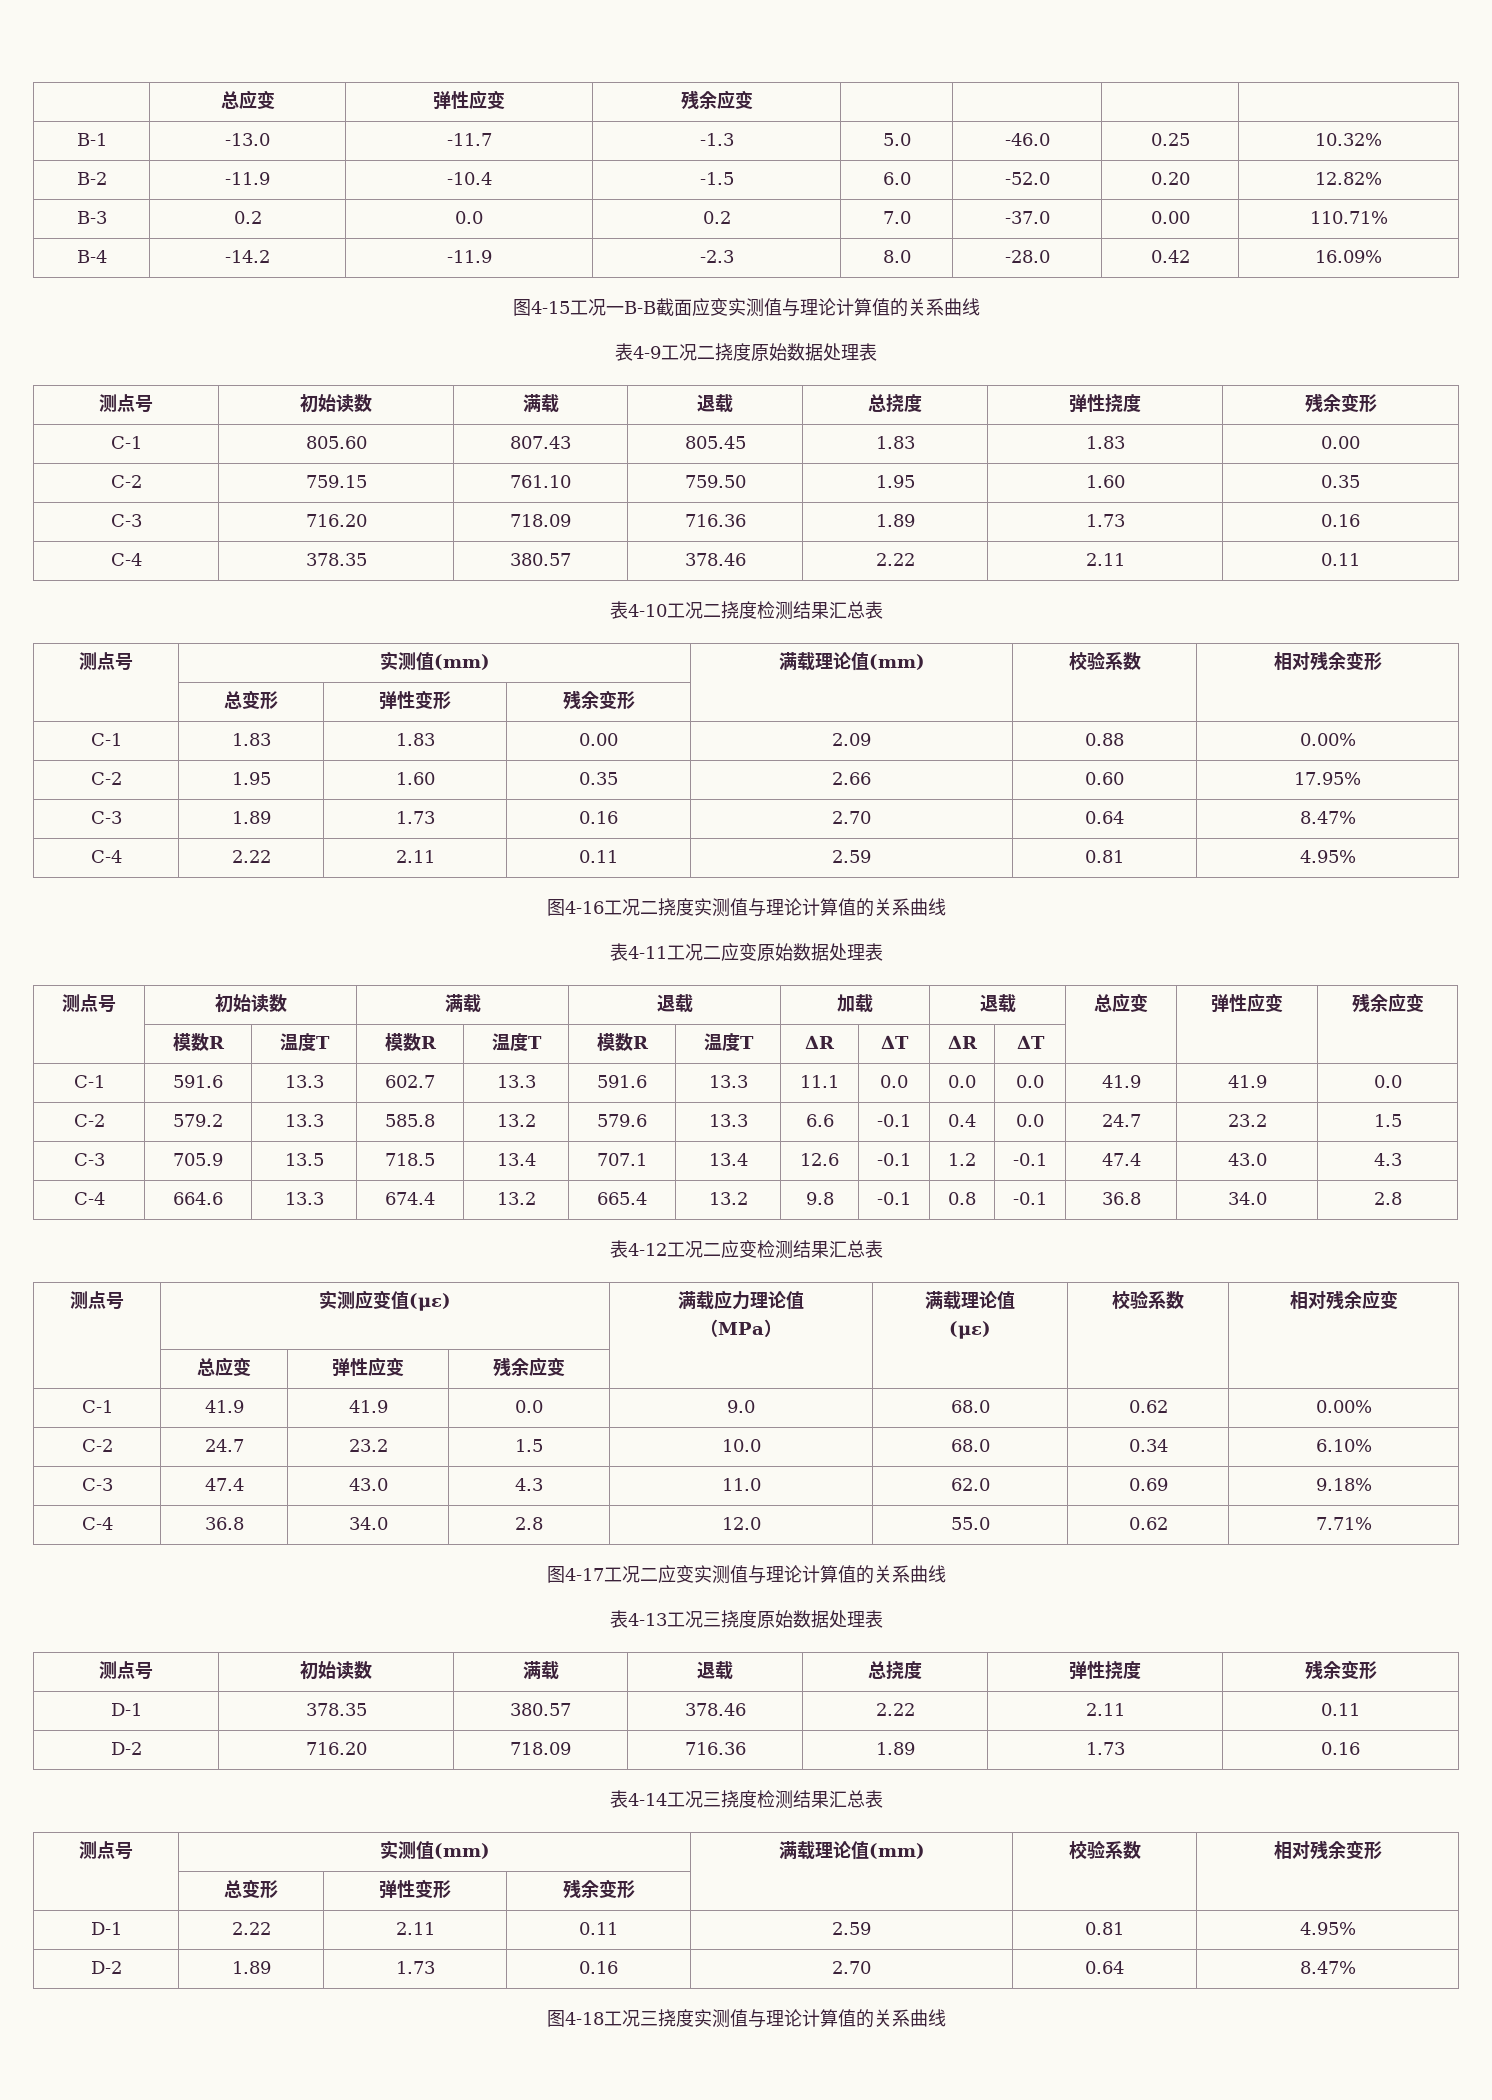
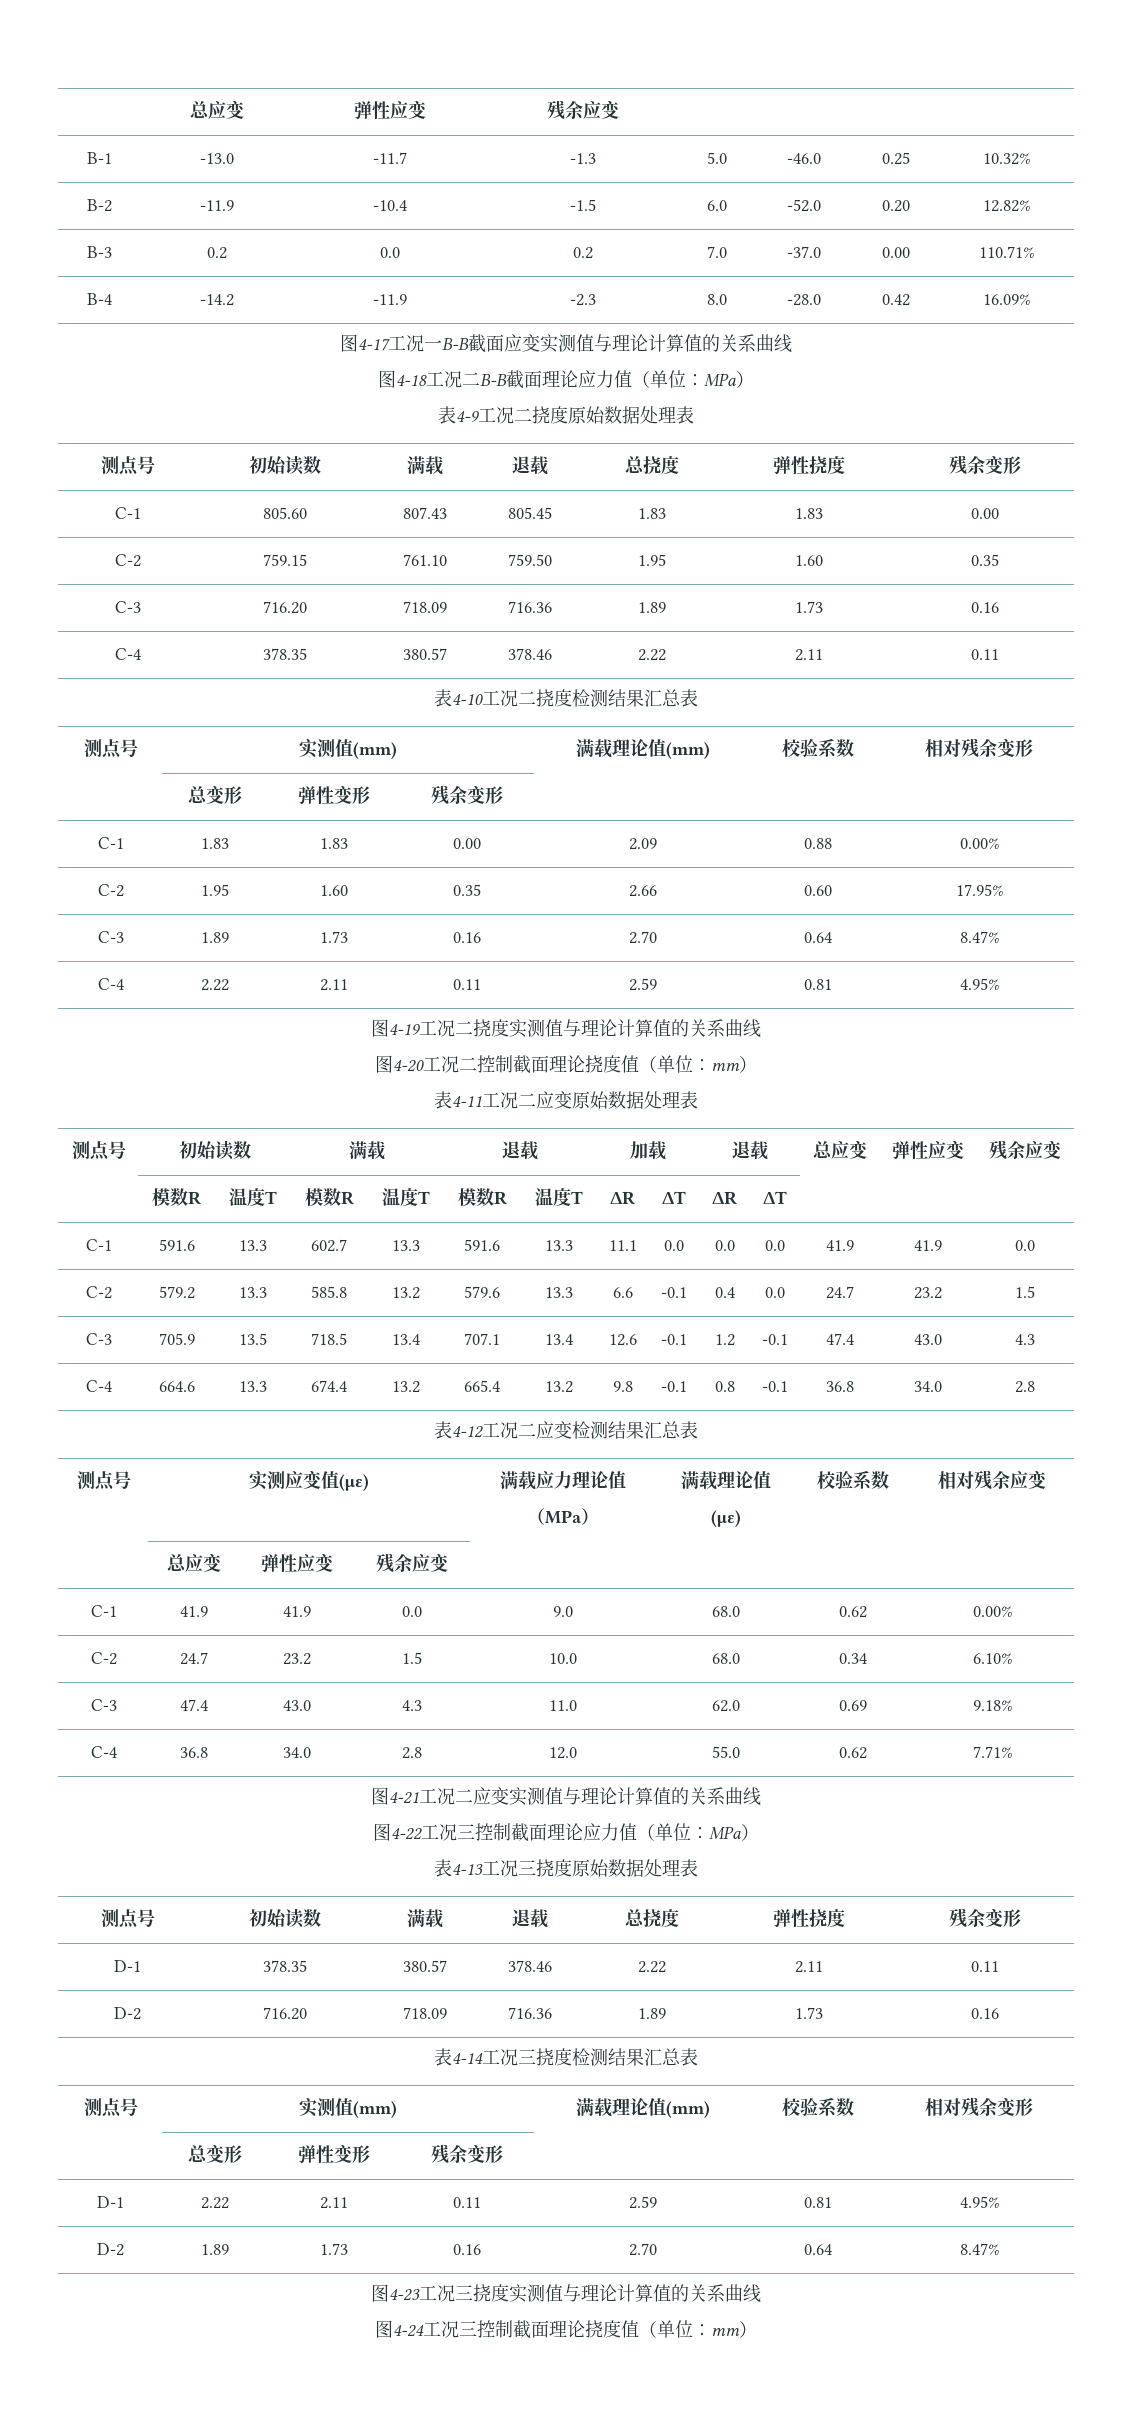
[530,301,570,314] 4-15 -> [358,338,390,351] 4-17
(980, 307) none -> [378,370,754,389] // 图4-18工况二B-B截面理论应力值（单位：MPa）
[564,901,604,914] 4-16 -> [389,1023,421,1035] 4-19
(946, 907) none -> [375,1055,757,1074] // 图4-20工况二控制截面理论挠度值（单位：mm）
[564,1568,604,1581] 4-17 -> [389,1791,419,1804] 4-21
(946, 1574) none -> [373,1823,759,1842] // 图4-22工况三控制截面理论应力值（单位：MPa）
[564,2012,604,2025] 4-18 -> [389,2288,420,2301] 4-23
(946, 2018) none -> [375,2320,757,2339] // 图4-24工况三控制截面理论挠度值（单位：mm）

